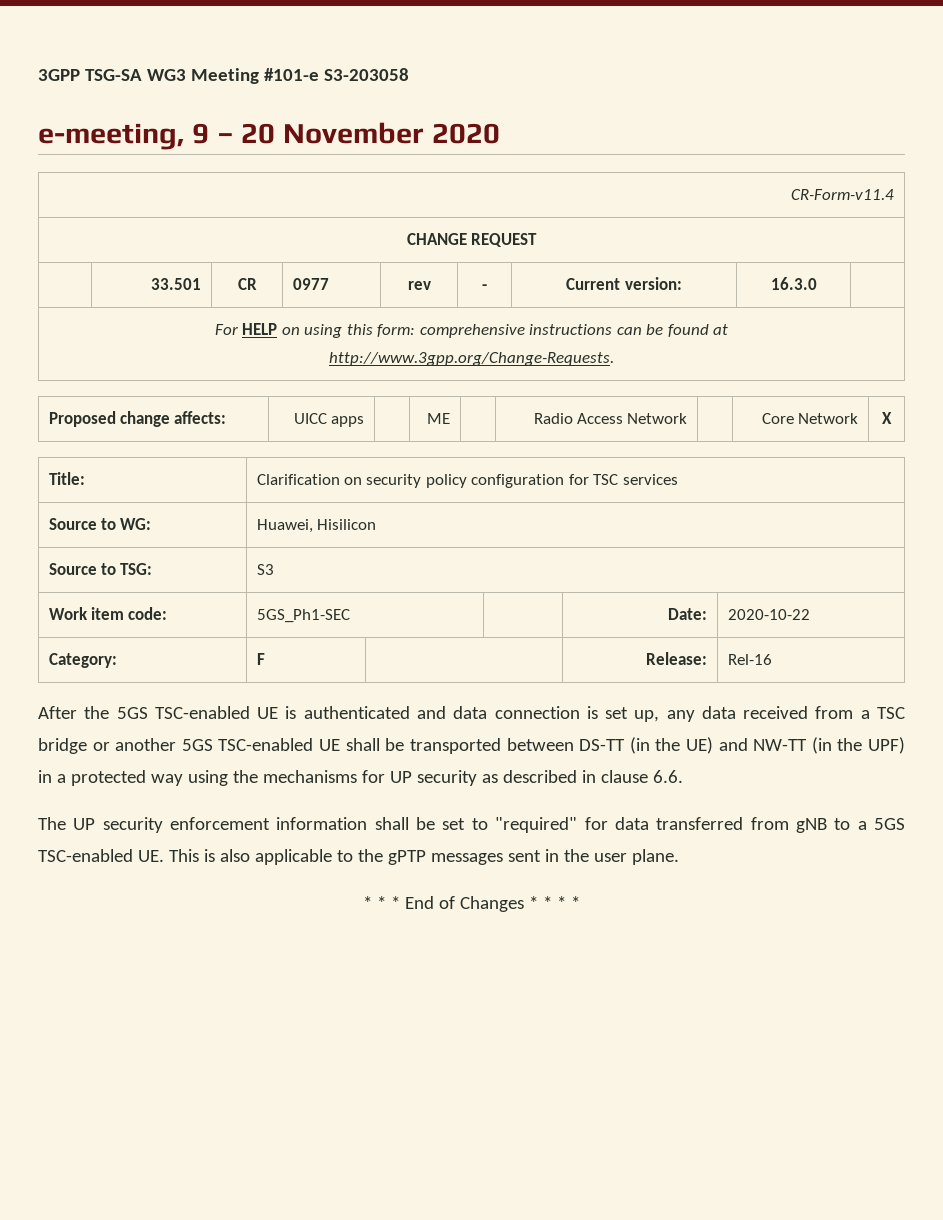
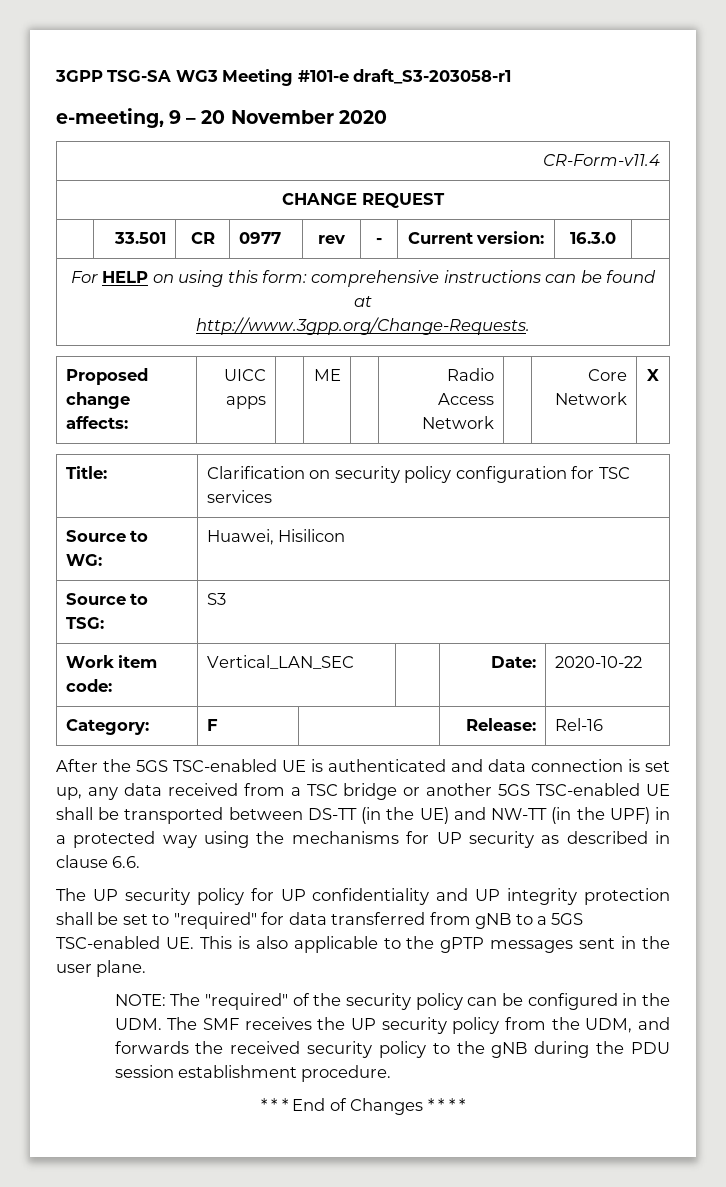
[323,68,409,81] S3-203058 -> [353,69,512,84] draft_S3-203058-r1
[256,609,350,623] 5GS_Ph1-SEC -> [206,655,354,669] Vertical_LAN_SEC
[170,817,368,830] enforcement information -> [196,888,670,905] policy for UP confidentiality and UP integrity protection
(679, 857) none -> [114,993,670,1010] [114,1017,670,1034] [114,1041,670,1058] [114,1065,392,1082] // NOTE: The "required" of the security policy can be configured in the UDM. The SMF receives the UP security policy from the UDM, and forwards the received security policy to the gNB during the PDU session establishment procedure.

